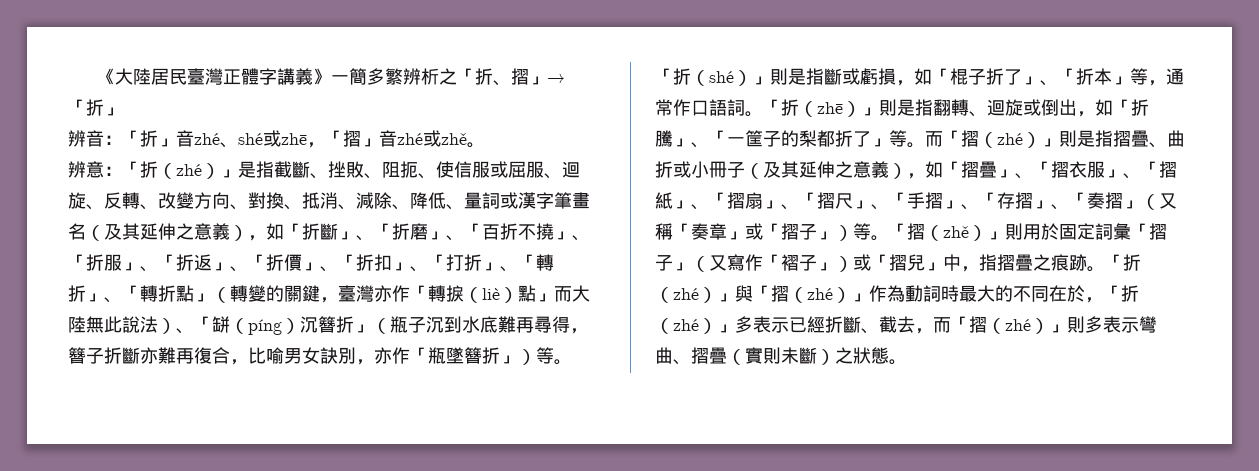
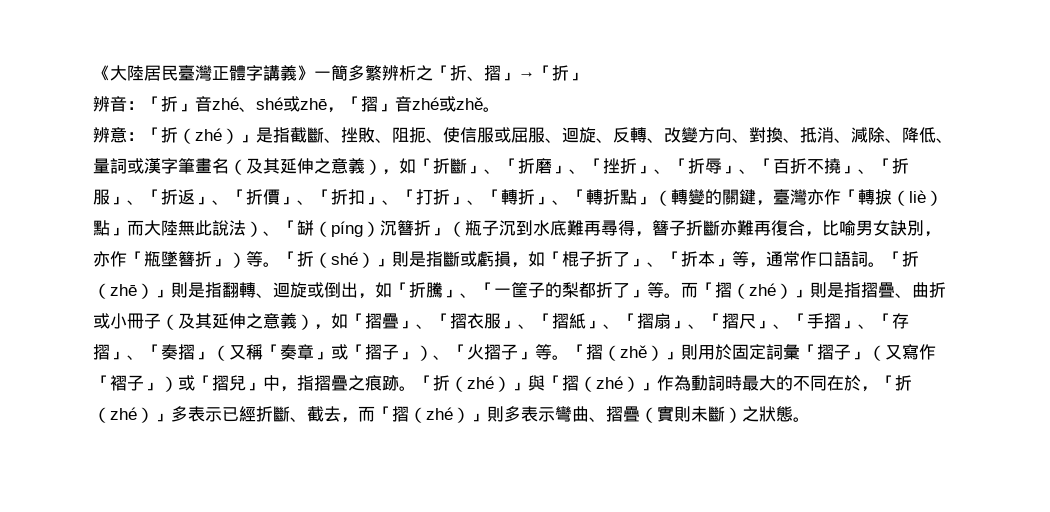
(482, 230) none -> [603,158,773,174] 挫折」、「折辱」、「
(853, 233) none -> [433,344,535,360] 、「火摺子」

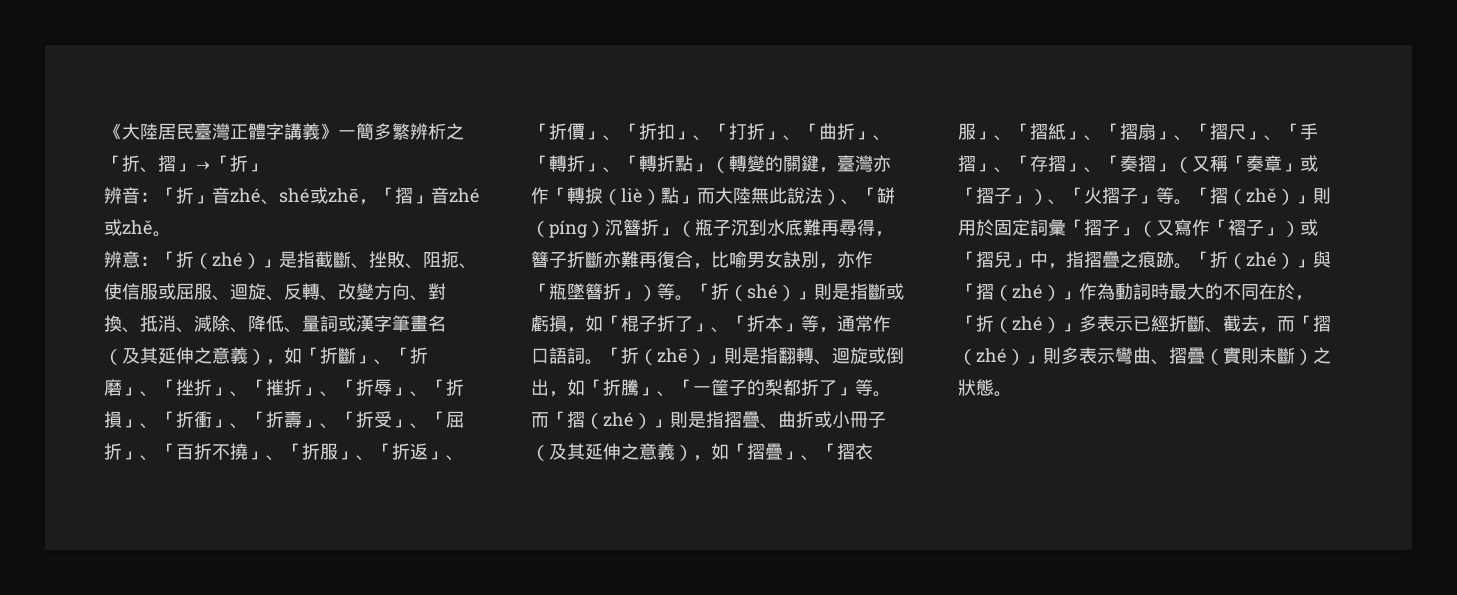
[688,158,722,174] 折辱 -> [266,379,464,397] [104,411,464,429] [104,443,122,460] 摧折」、「折辱」、「折損」、「折衝」、「折壽」、「折受」、「屈折
(501, 196) none -> [819,123,891,141] [531,155,549,170] 曲折」、「

